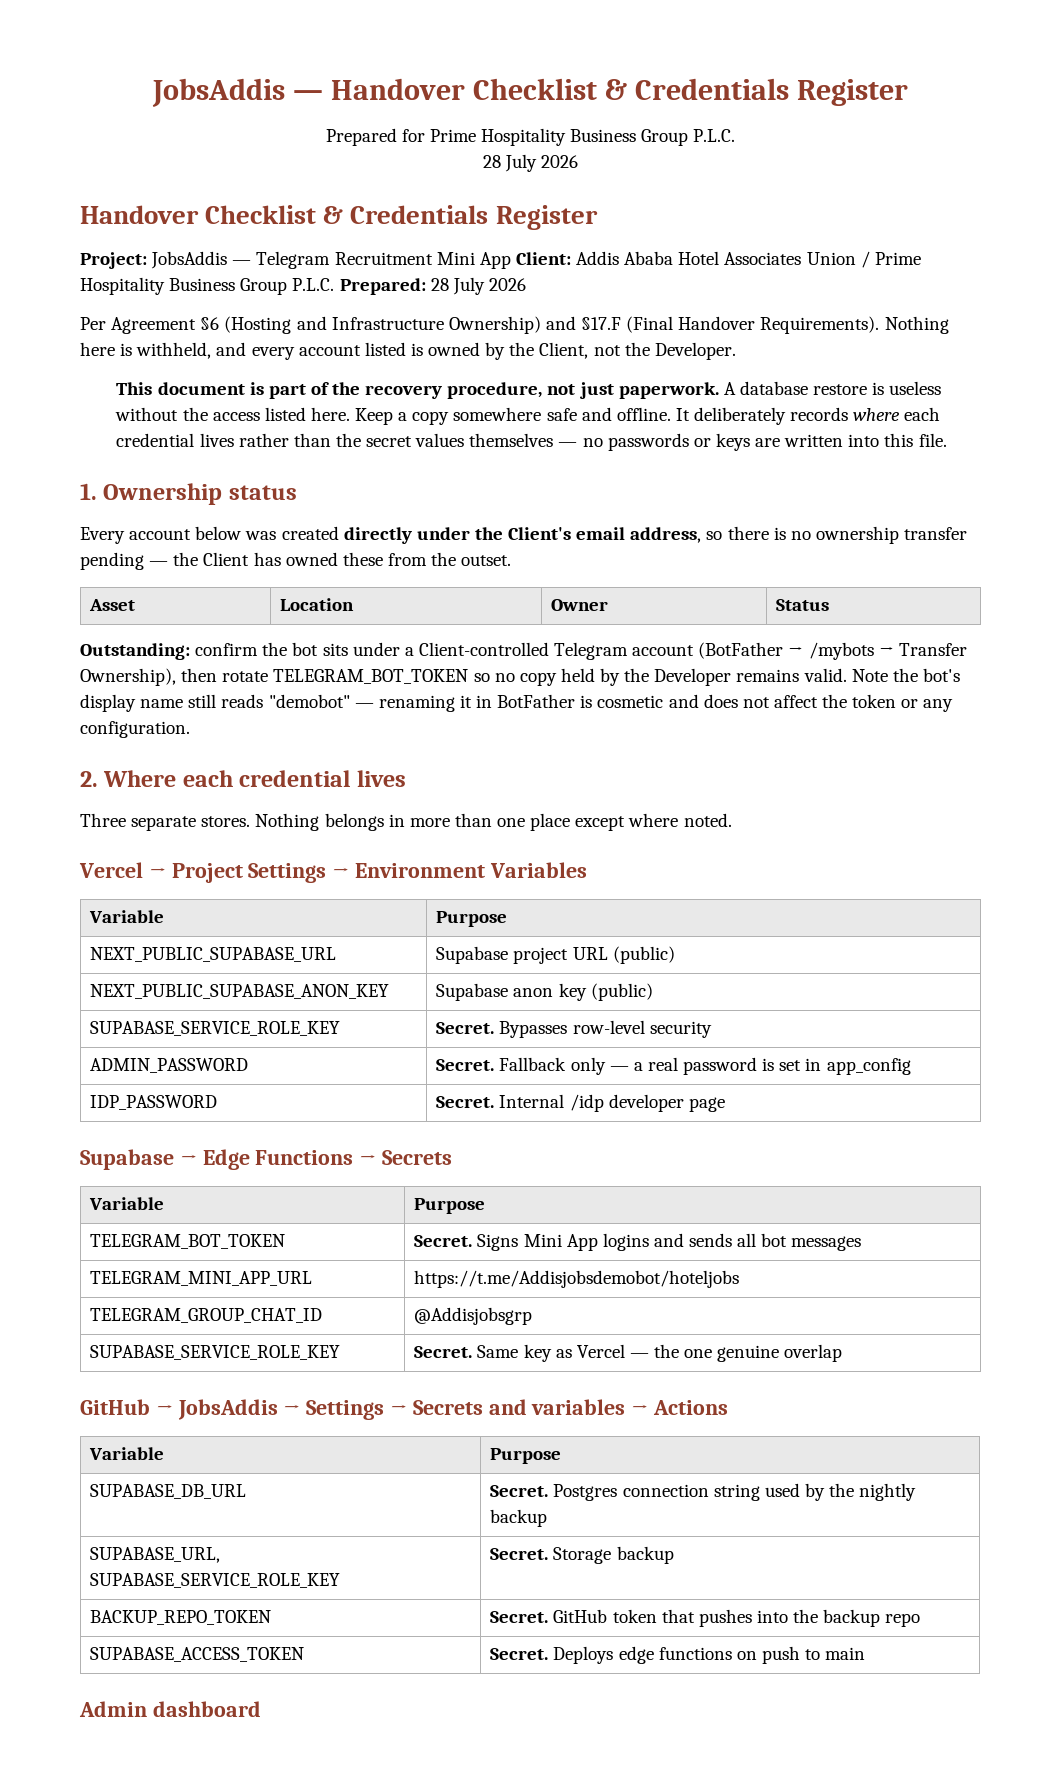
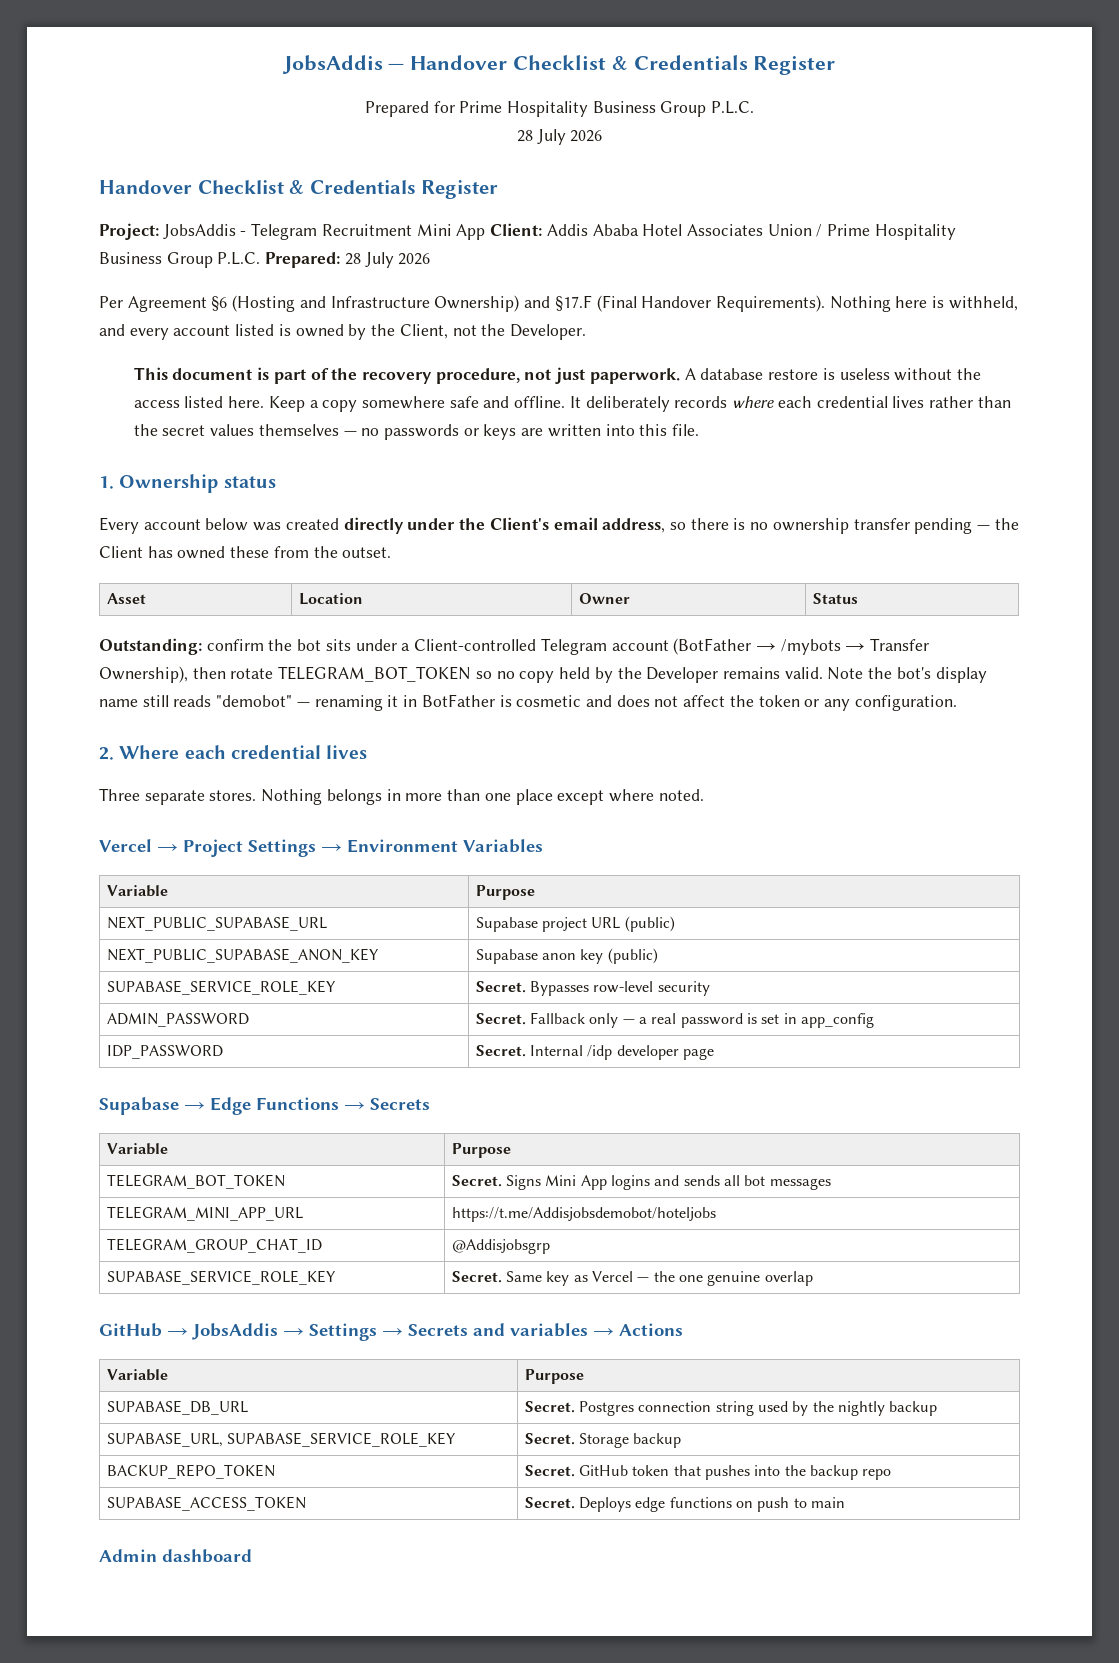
[232,260,252,265] — -> [240,231,247,236] -

